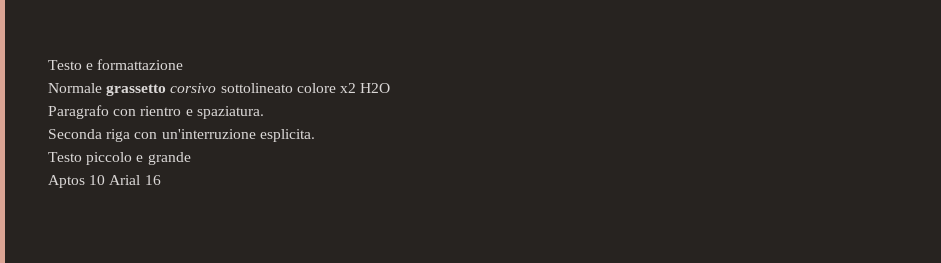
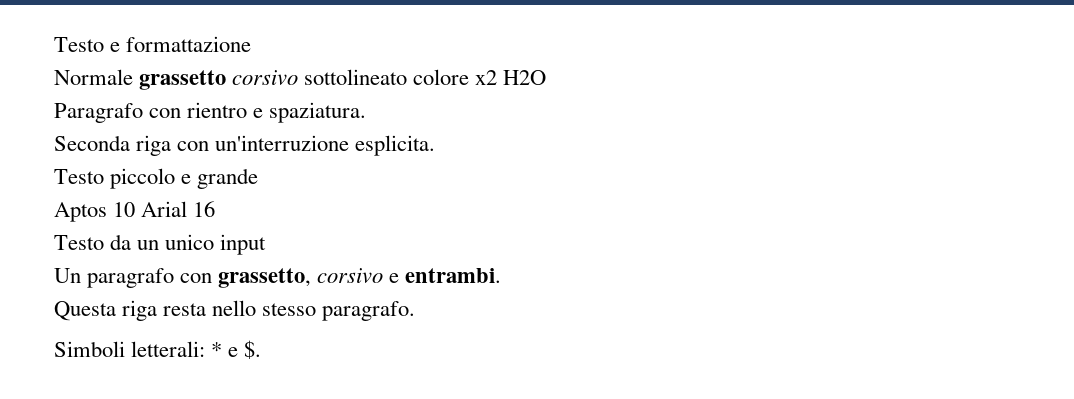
(161, 180) none -> [54,234,267,255] [54,268,502,288] [54,300,416,321] [54,340,262,359] // Testo da un unico input // Un paragrafo con grassetto, corsivo e entrambi. // Questa riga resta nello stesso paragrafo. // Simboli letterali: * e $.

